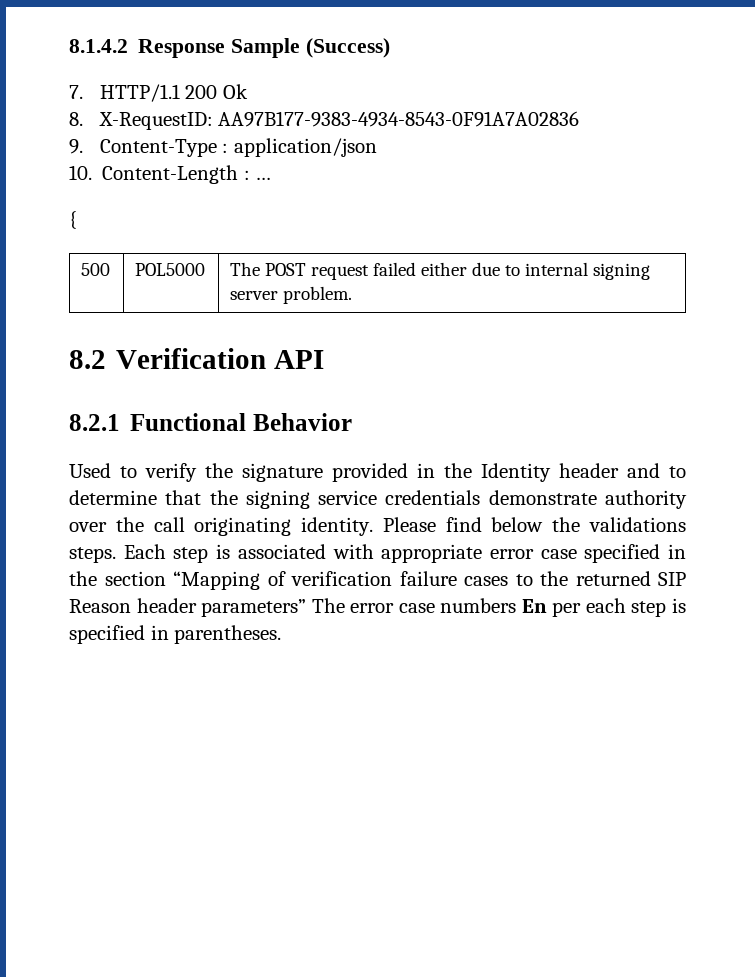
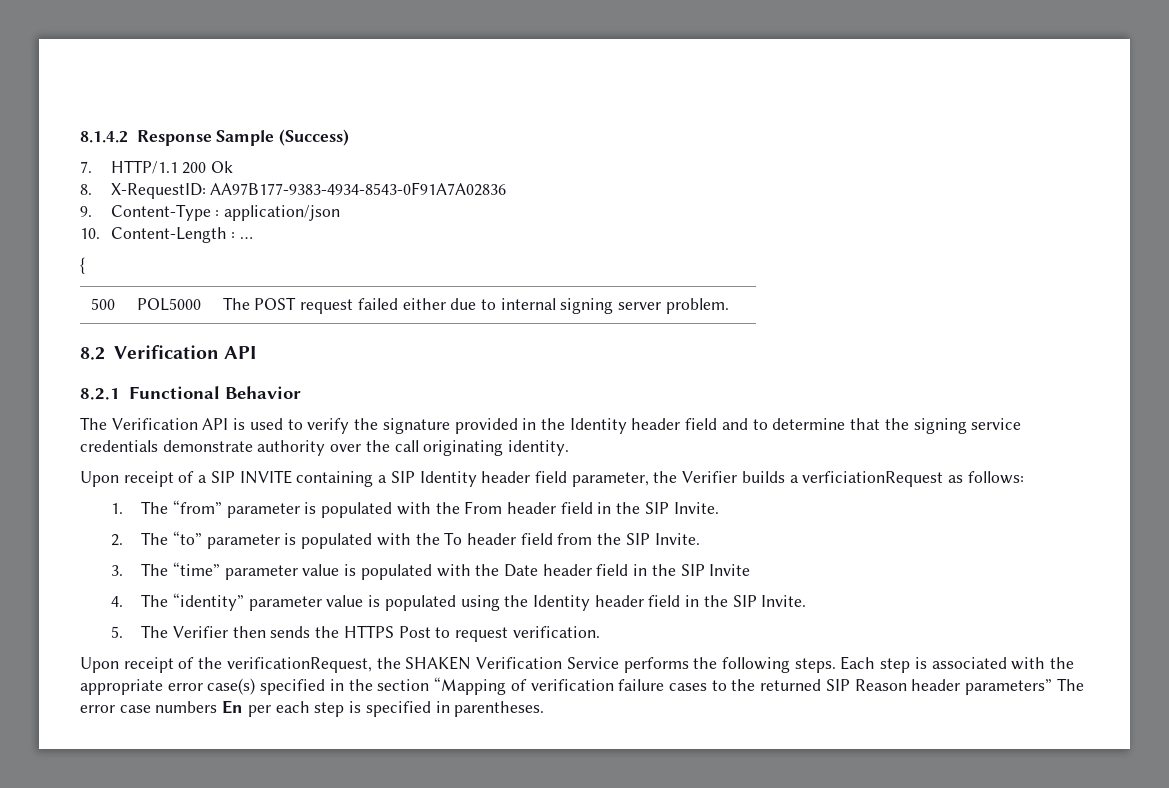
[69,463,111,478] Used -> [80,417,283,430] The Verification API is used
(619, 470) none -> [685,418,718,430] field
[382,517,686,532] Please find below the validations -> [80,470,1024,487] [110,500,719,518] [110,531,700,549] [110,562,751,580] [110,593,807,611] [110,625,600,642] [80,656,790,673] // Upon receipt of a SIP INVITE containing a SIP Identity header field parameter, the Verifier builds a verficiationRequest as follows: // 1. The “from” parameter is populated with the From header field in the SIP Invite. // 2. The “to” parameter is populated with the To header field from the SIP Invite. // 3. The “time” parameter value is populated with the Date header field in the SIP Invite // 4. The “identity” parameter value is populated using the Identity header field in the SIP Invite. // 5. The Verifier then sends the HTTPS Post to request verification. // Upon receipt of the verificationRequest, the SHAKEN Verification Service performs the following
(374, 551) none -> [1050,657,1075,669] the
[540,549,577,559] case -> [207,678,256,695] case(s)

